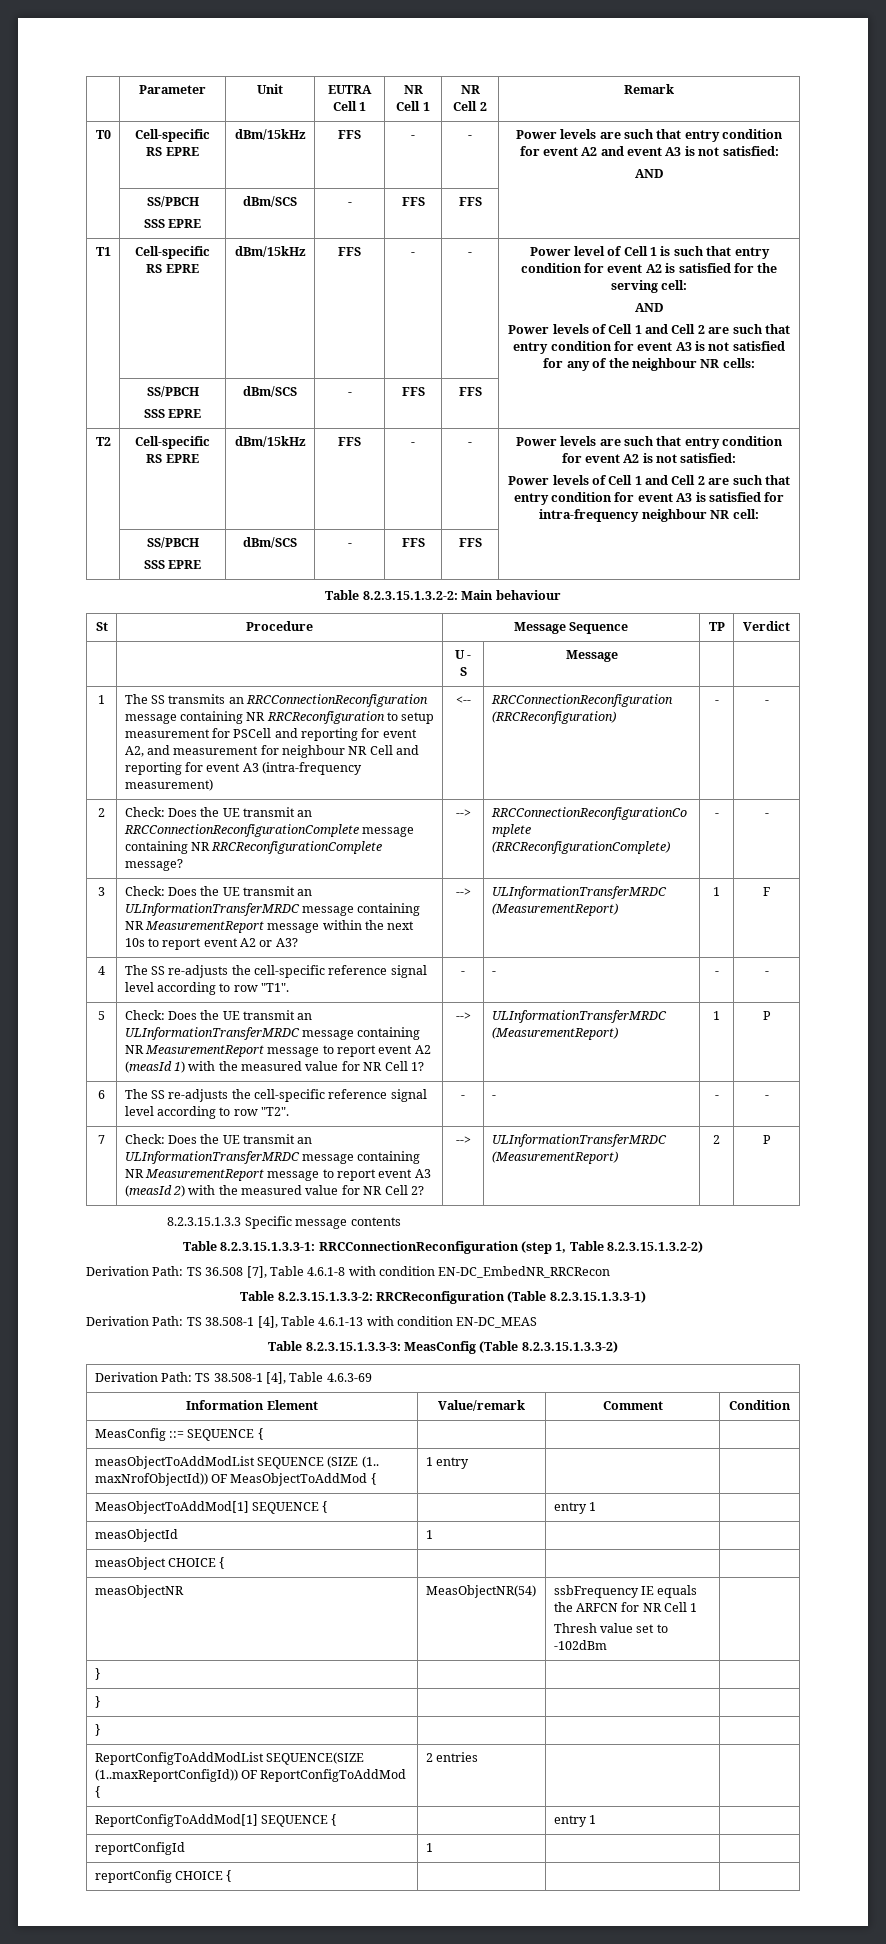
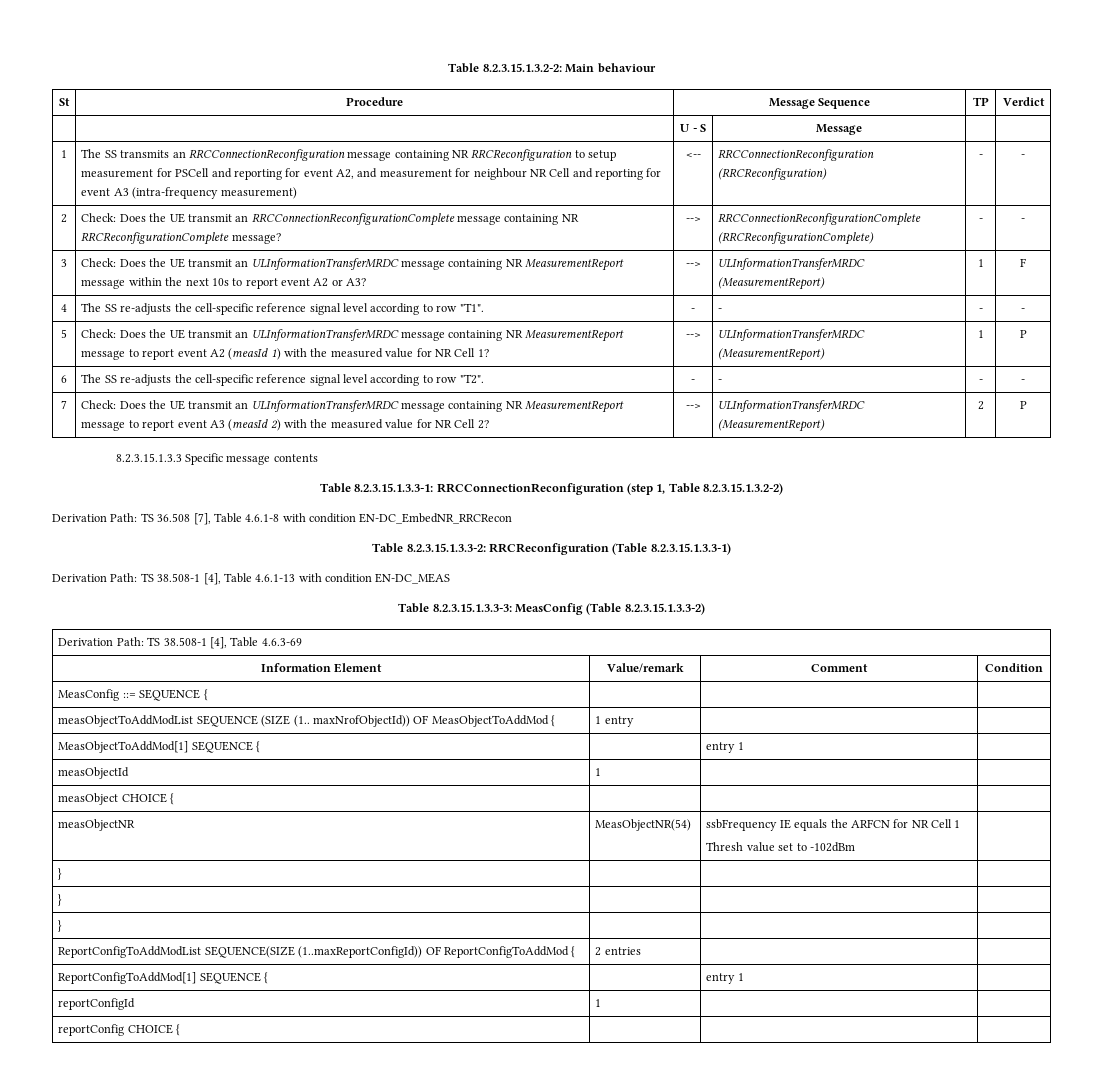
[139,85,206,94] [257,84,283,94] [328,85,372,94] [332,101,367,111] [403,85,423,94] [396,101,430,111] [460,85,480,94] [453,101,487,111] [624,84,674,94] [95,130,111,139] [135,129,210,142] [146,147,199,156] [234,129,306,140] [338,130,361,139] [411,135,415,139] [468,135,472,139] [515,129,784,142] [519,146,779,156] [634,169,664,178] [146,196,199,207] [143,219,202,228] [243,196,297,207] [347,202,352,206] [401,197,425,206] [458,197,482,206] [95,247,111,256] [135,246,210,259] [146,264,199,273] [234,246,306,257] [338,247,361,256] [411,252,415,256] [468,252,472,256] [529,246,770,259] [520,263,778,273] [610,280,688,293] [634,303,664,312] [508,324,790,334] [513,341,785,354] [543,358,755,371] [146,386,199,397] [143,409,202,418] [243,386,297,397] [347,392,352,396] [401,387,425,396] [458,387,482,396] [95,437,111,446] [135,436,210,449] [146,454,199,463] [234,436,306,447] [338,437,361,446] [411,442,415,446] [468,442,472,446] [515,436,784,449] [561,453,737,463] [508,475,790,485] [513,492,785,505] [539,509,759,522] [146,537,199,548] [143,560,202,569] [243,537,297,548] [347,543,352,547] [401,538,425,547] [458,538,482,547] | Parameter | Unit | EUTRA Cell 1 | NR Cell 1 | NR Cell 2 | Remark // T0 | Cell-specific RS EPRE | dBm/15kHz | FFS | - | - | Power levels are such that entry condition for event A2 and event A3 is not satisfied: // AND // | SS/PBCH // SSS EPRE | dBm/SCS | - | FFS | FFS | // T1 | Cell-specific RS EPRE | dBm/15kHz | FFS | - | - | Power level of Cell 1 is such that entry condition for event A2 is satisfied for the serving cell: // AND // Power levels of Cell 1 and Cell 2 are such that entry condition for event A3 is not satisfied for any of the neighbour NR cells: // | SS/PBCH // SSS EPRE | dBm/SCS | - | FFS | FFS | // T2 | Cell-specific RS EPRE | dBm/15kHz | FFS | - | - | Power levels are such that entry condition for event A2 is not satisfied: // Power levels of Cell 1 and Cell 2 are such that entry condition for event A3 is satisfied for intra-frequency neighbour NR cell: // | SS/PBCH // SSS EPRE | dBm/SCS | - | FFS | FFS | // -> (448, 68) none

